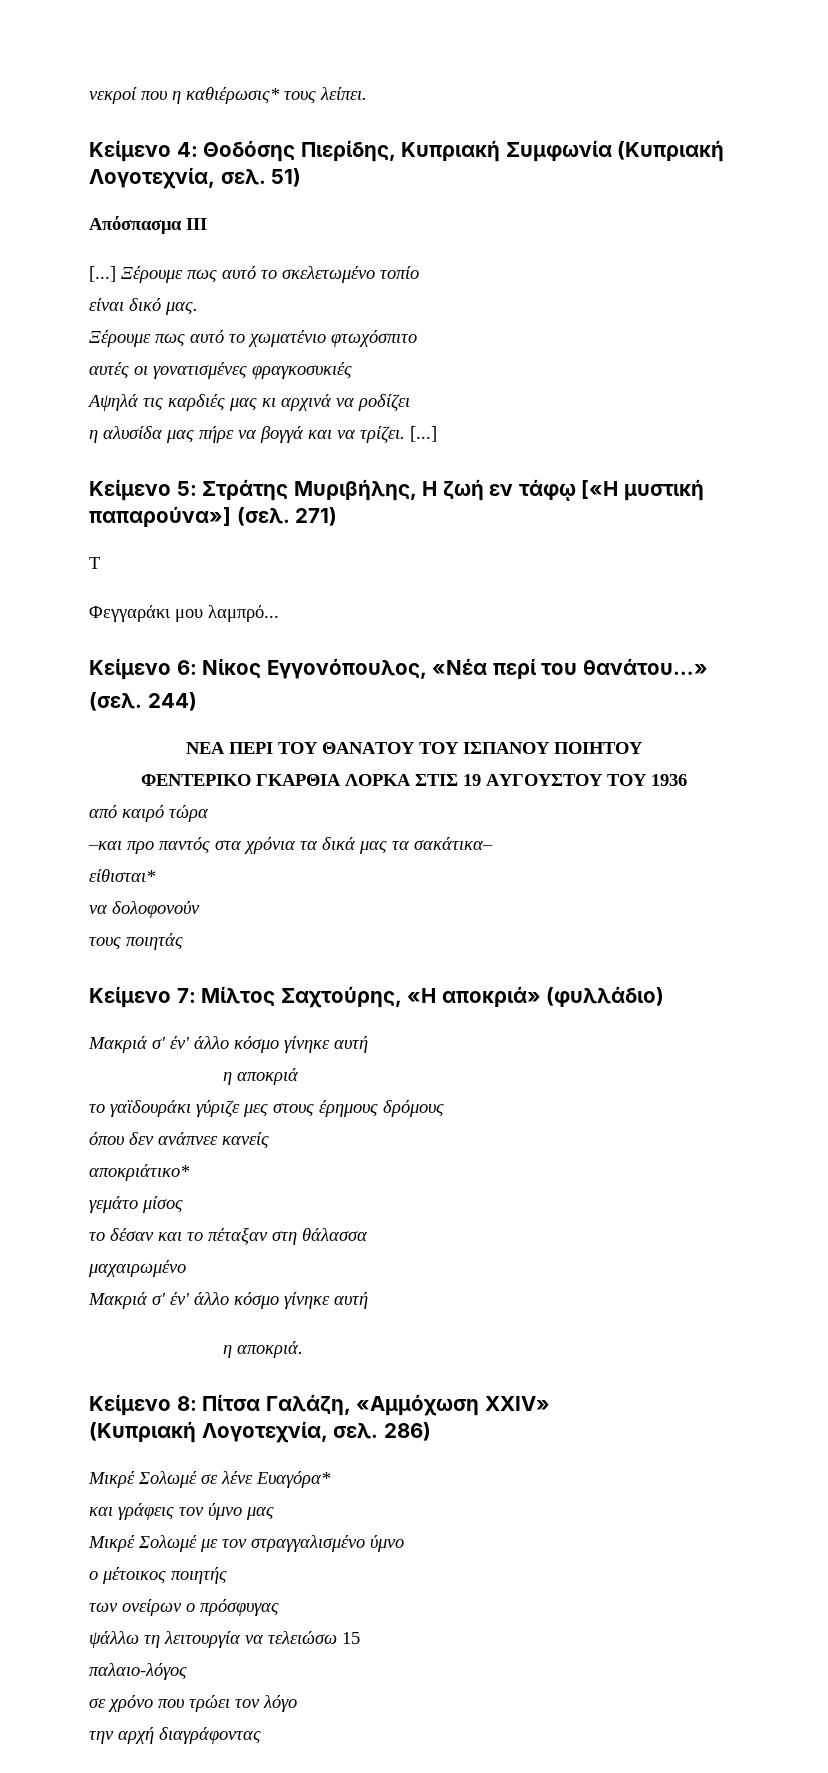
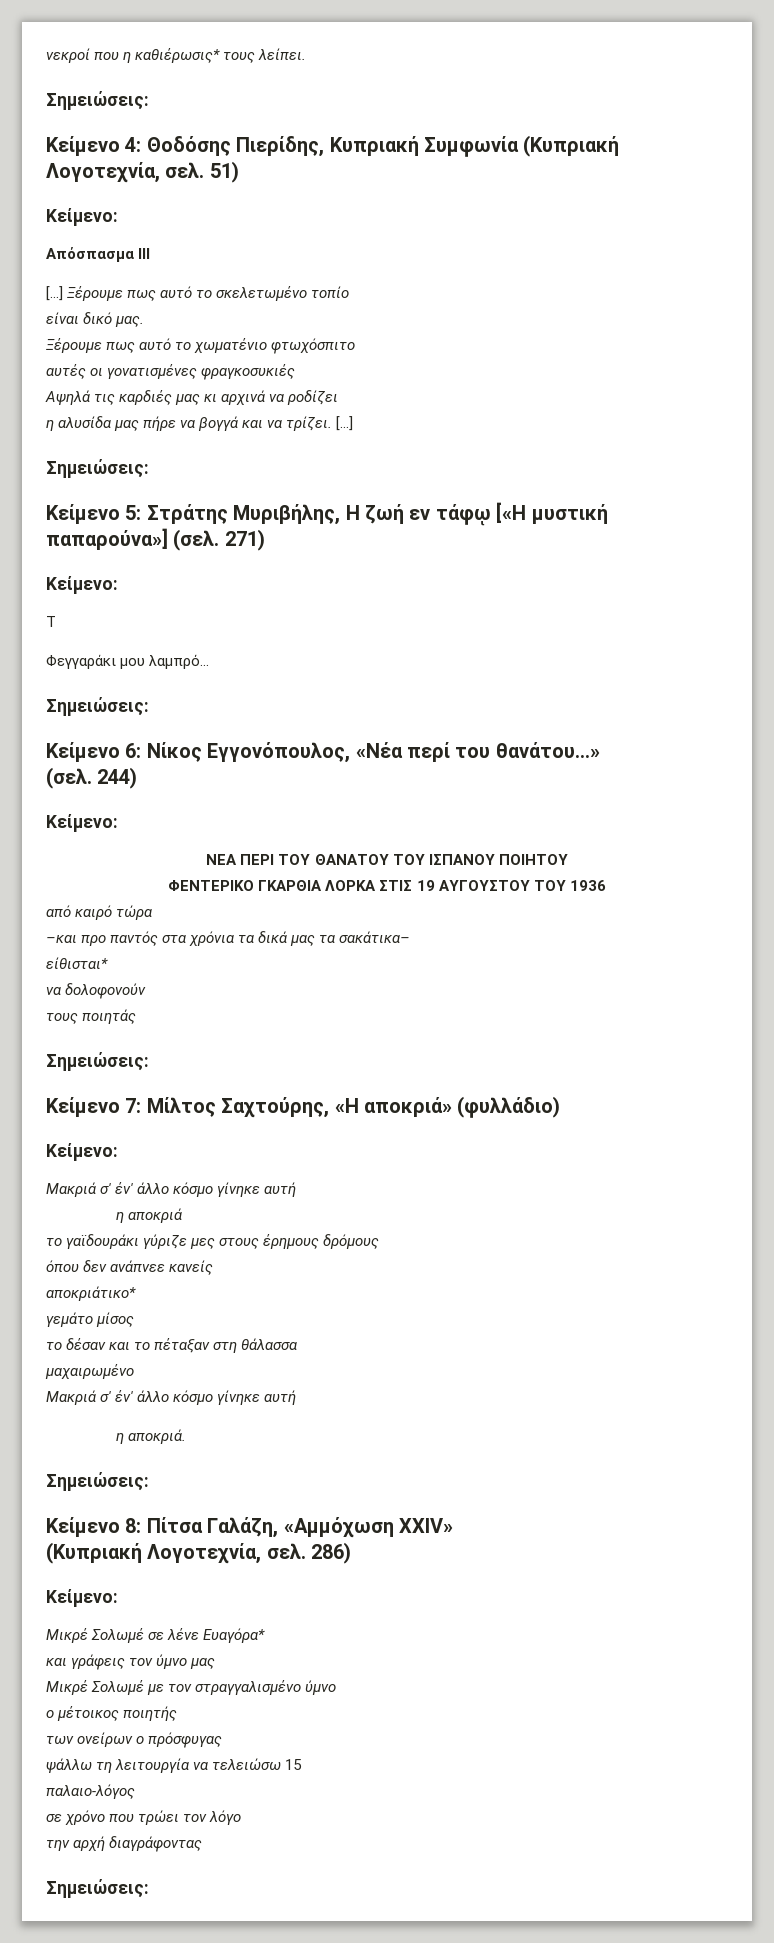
(367, 93) none -> [46,91,149,110] // Σημειώσεις:
(302, 177) none -> [46,208,118,226] // Κείμενο:
(437, 434) none -> [46,459,149,478] // Σημειώσεις:
(338, 516) none -> [46,576,118,594] // Κείμενο:
(279, 613) none -> [46,697,149,716] // Σημειώσεις:
(197, 701) none -> [46,814,118,832] // Κείμενο:
(183, 941) none -> [46,1052,149,1071] // Σημειώσεις:
(665, 996) none -> [46,1143,118,1161] // Κείμενο:
(304, 1349) none -> [46,1472,149,1491] // Σημειώσεις:
(431, 1431) none -> [46,1589,118,1607] // Κείμενο:
(261, 1735) none -> [46,1879,149,1898] // Σημειώσεις:

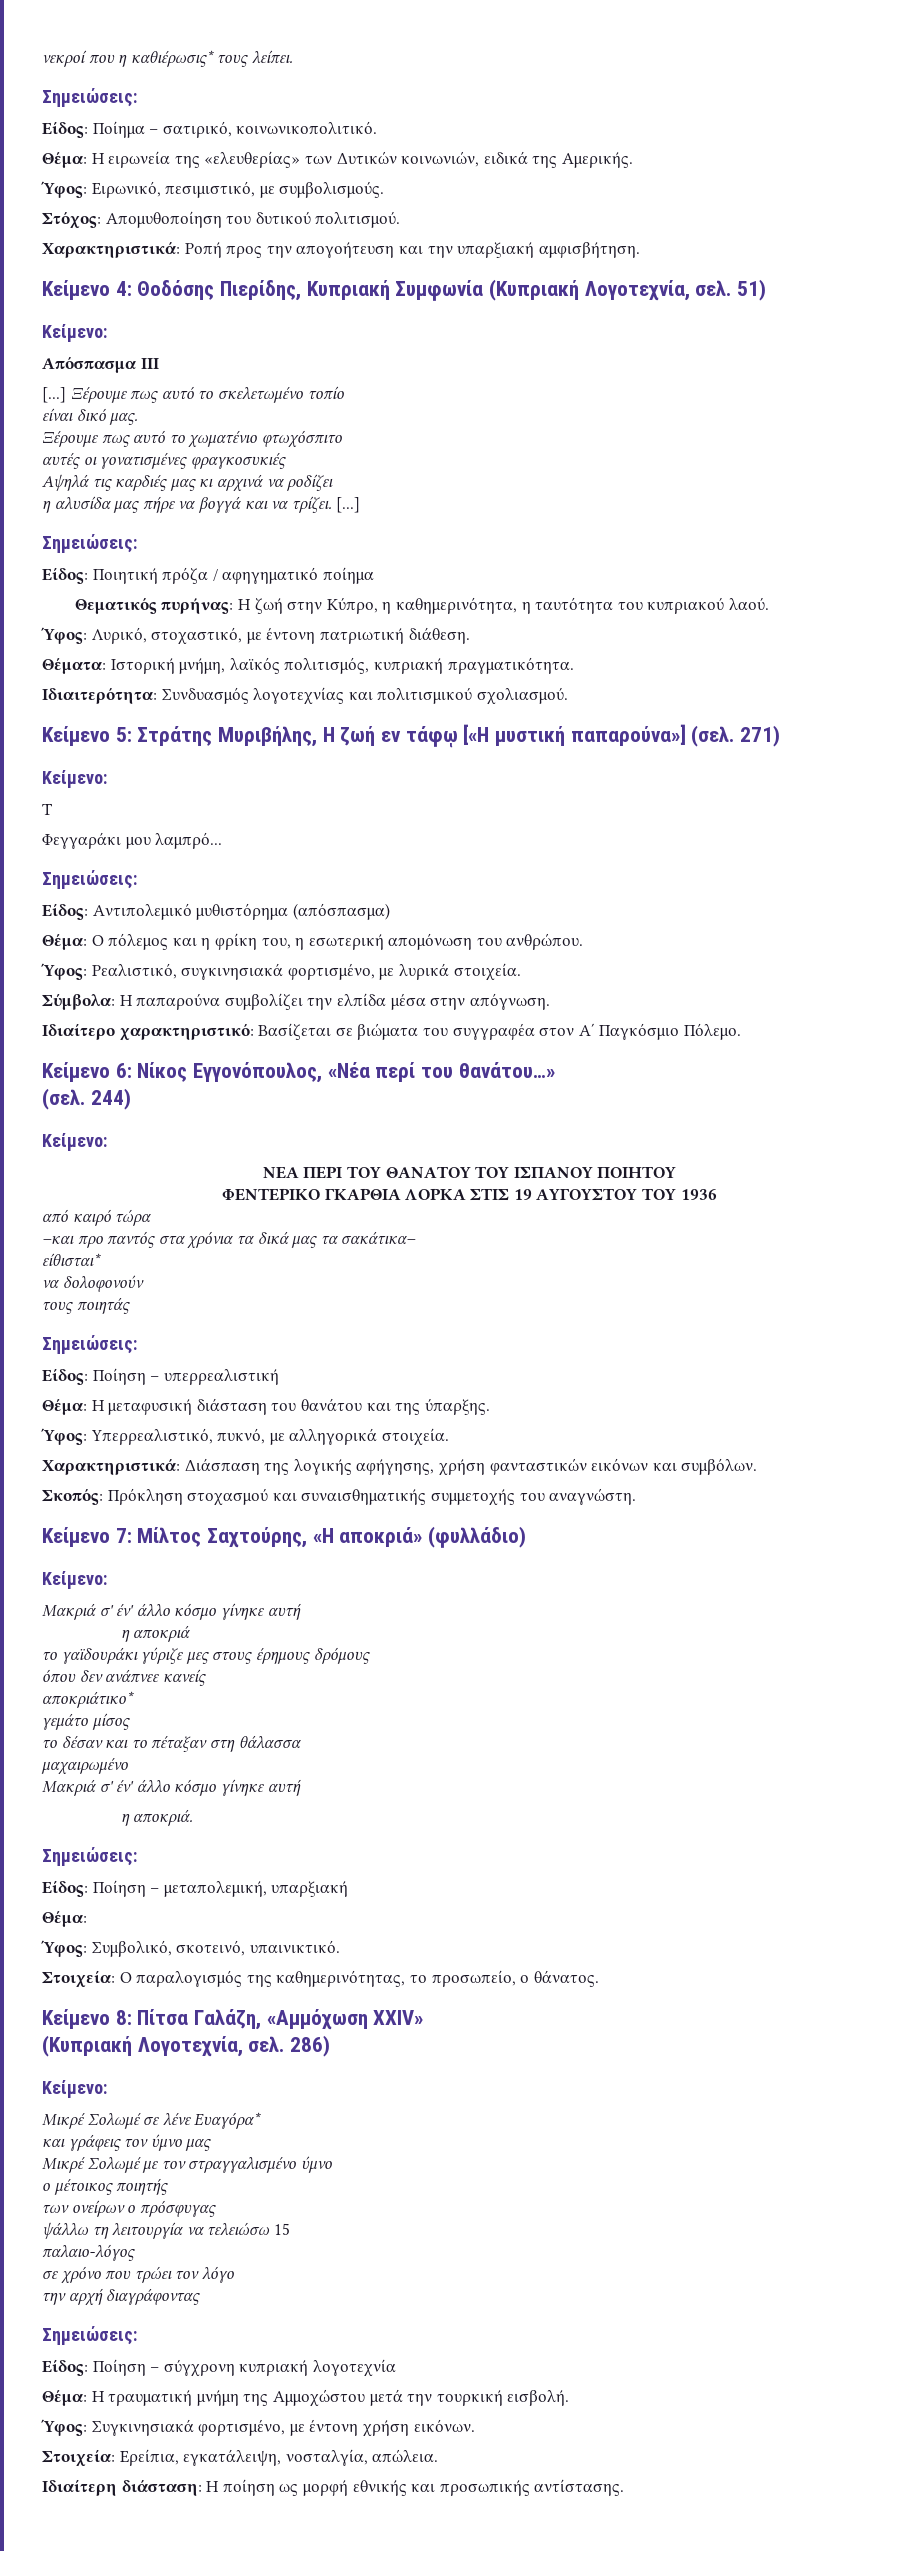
(149, 100) none -> [42,121,378,138] [42,151,633,168] [41,181,385,198] [42,211,401,229] [42,241,640,258] // Είδος: Ποίημα – σατιρικό, κοινωνικοπολιτικό. // Θέμα: Η ειρωνεία της «ελευθερίας» των Δυτικών κοινωνιών, ειδικά της Αμερικής. // Ύφος: Ειρωνικό, πεσιμιστικό, με συμβολισμούς. // Στόχος: Απομυθοποίηση του δυτικού πολιτισμού. // Χαρακτηριστικά: Ροπή προς την απογοήτευση και την υπαρξιακή αμφισβήτηση.
(149, 468) none -> [42,567,374,584] [74,597,769,614] [41,627,470,645] [42,657,574,674] [42,687,568,705] // Είδος: Ποιητική πρόζα / αφηγηματικό ποίημα // Θεματικός πυρήνας: Η ζωή στην Κύπρο, η καθημερινότητα, η ταυτότητα του κυπριακού λαού. // Ύφος: Λυρικό, στοχαστικό, με έντονη πατριωτική διάθεση. // Θέματα: Ιστορική μνήμη, λαϊκός πολιτισμός, κυπριακή πραγματικότητα. // Ιδιαιτερότητα: Συνδυασμός λογοτεχνίας και πολιτισμικού σχολιασμού.
(149, 706) none -> [42,903,390,920] [42,933,584,950] [41,963,521,981] [42,993,550,1010] [42,1023,741,1041] // Είδος: Αντιπολεμικό μυθιστόρημα (απόσπασμα) // Θέμα: Ο πόλεμος και η φρίκη του, η εσωτερική απομόνωση του ανθρώπου. // Ύφος: Ρεαλιστικό, συγκινησιακά φορτισμένο, με λυρικά στοιχεία. // Σύμβολα: Η παπαρούνα συμβολίζει την ελπίδα μέσα στην απόγνωση. // Ιδιαίτερο χαρακτηριστικό: Βασίζεται σε βιώματα του συγγραφέα στον Α΄ Παγκόσμιο Πόλεμο.
(149, 1061) none -> [42,1368,279,1385] [42,1398,490,1415] [41,1428,449,1446] [42,1458,758,1476] [42,1488,637,1506] // Είδος: Ποίηση – υπερρεαλιστική // Θέμα: Η μεταφυσική διάσταση του θανάτου και της ύπαρξης. // Ύφος: Υπερρεαλιστικό, πυκνό, με αλληγορικά στοιχεία. // Χαρακτηριστικά: Διάσπαση της λογικής αφήγησης, χρήση φανταστικών εικόνων και συμβόλων. // Σκοπός: Πρόκληση στοχασμού και συναισθηματικής συμμετοχής του αναγνώστη.
(149, 1481) none -> [42,1880,349,1897] [42,1911,87,1927] [41,1940,340,1957] [42,1970,599,1988] // Είδος: Ποίηση – μεταπολεμική, υπαρξιακή // Θέμα: // Ύφος: Συμβολικό, σκοτεινό, υπαινικτικό. // Στοιχεία: Ο παραλογισμός της καθημερινότητας, το προσωπείο, ο θάνατος.
(149, 1888) none -> [42,2359,396,2377] [42,2389,570,2407] [41,2419,475,2437] [42,2449,439,2467] [42,2479,625,2496] // Είδος: Ποίηση – σύγχρονη κυπριακή λογοτεχνία // Θέμα: Η τραυματική μνήμη της Αμμοχώστου μετά την τουρκική εισβολή. // Ύφος: Συγκινησιακά φορτισμένο, με έντονη χρήση εικόνων. // Στοιχεία: Ερείπια, εγκατάλειψη, νοσταλγία, απώλεια. // Ιδιαίτερη διάσταση: Η ποίηση ως μορφή εθνικής και προσωπικής αντίστασης.

